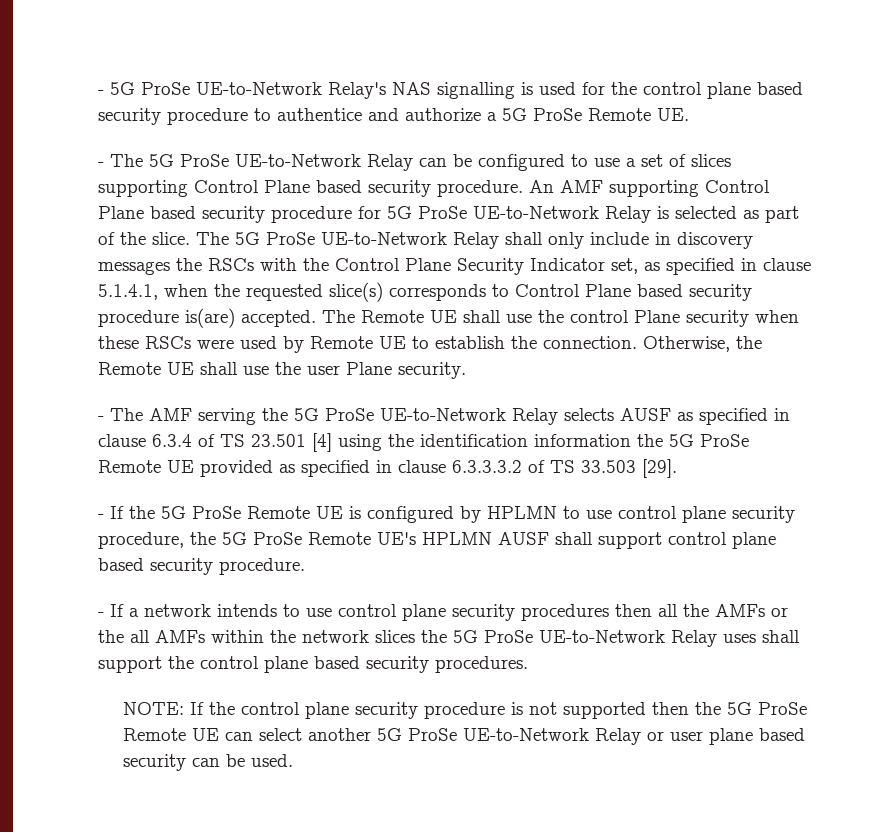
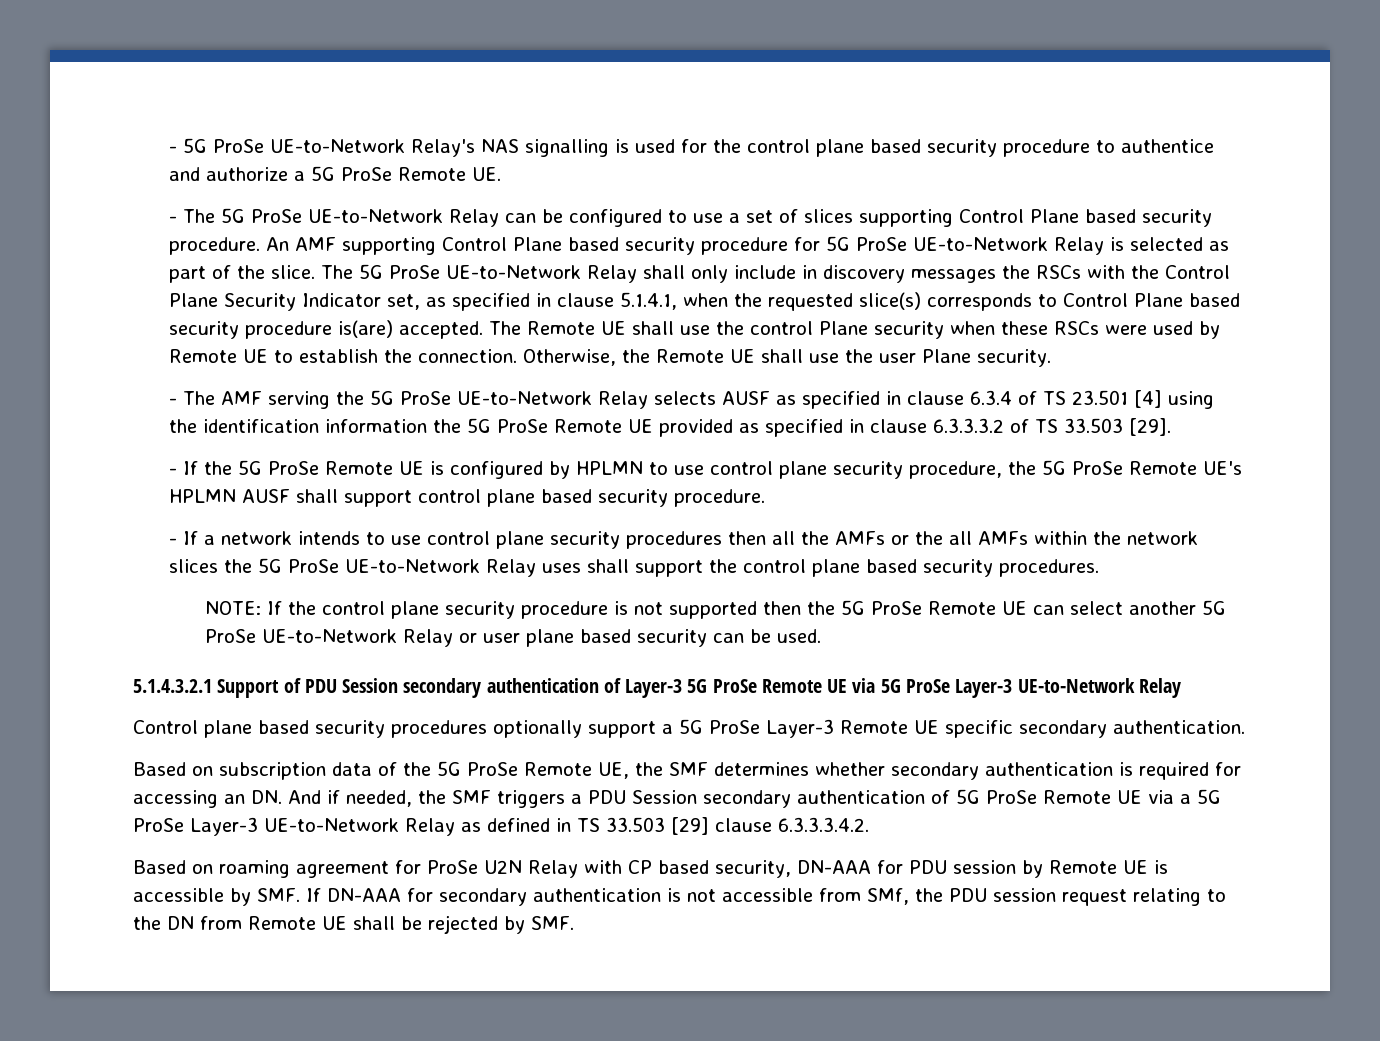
(294, 760) none -> [133,678,1181,698] [133,719,1245,738] [133,761,1241,780] [133,789,1221,808] [133,817,869,836] [133,860,1168,878] [133,888,1226,906] [133,915,574,934] // 5.1.4.3.2.1 Support of PDU Session secondary authentication of Layer-3 5G ProSe Remote UE via 5G ProSe Layer-3 UE-to-Network Relay // Control plane based security procedures optionally support a 5G ProSe Layer-3 Remote UE specific secondary authentication. // Based on subscription data of the 5G ProSe Remote UE, the SMF determines whether secondary authentication is required for accessing an DN. And if needed, the SMF triggers a PDU Session secondary authentication of 5G ProSe Remote UE via a 5G ProSe Layer-3 UE-to-Network Relay as defined in TS 33.503 [29] clause 6.3.3.3.4.2. // Based on roaming agreement for ProSe U2N Relay with CP based security, DN-AAA for PDU session by Remote UE is accessible by SMF. If DN-AAA for secondary authentication is not accessible from SMf, the PDU session request relating to the DN from Remote UE shall be rejected by SMF.

